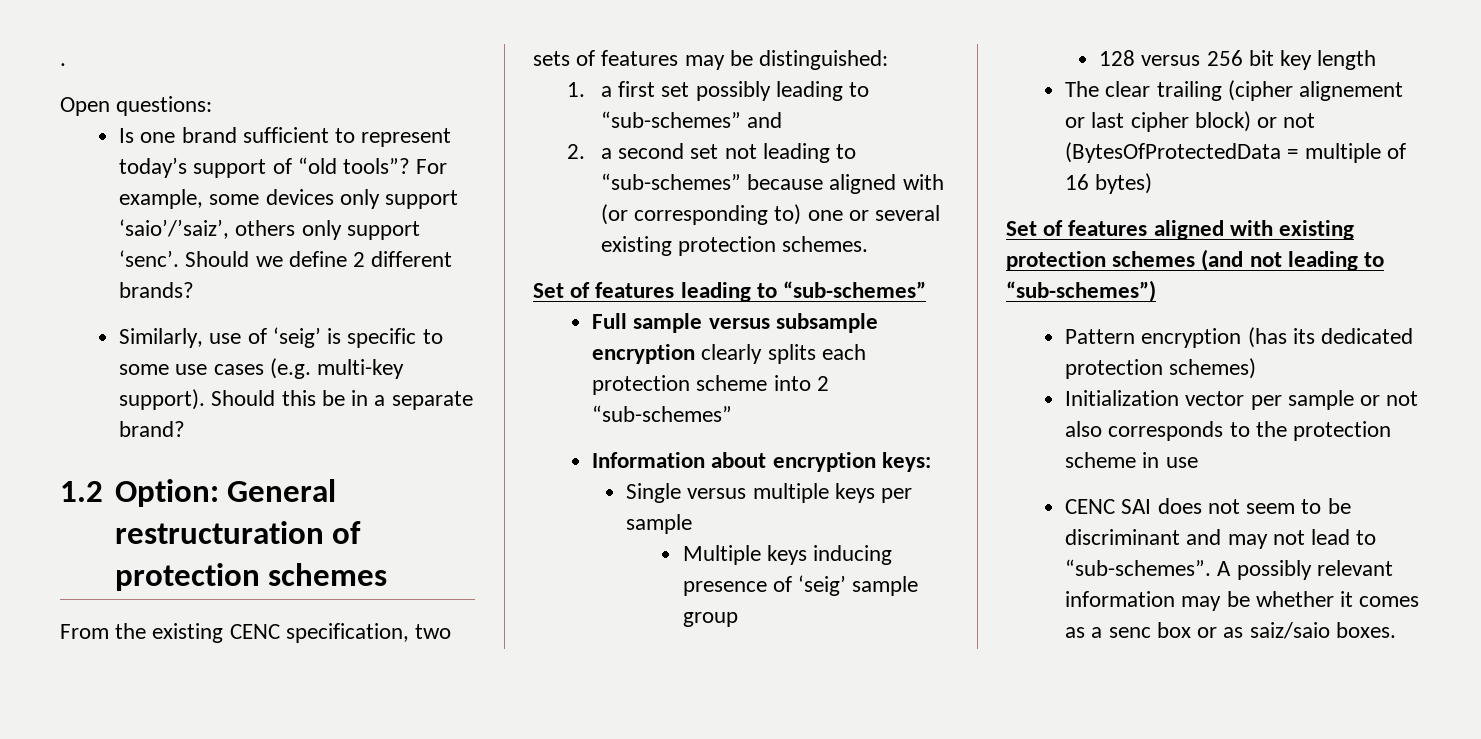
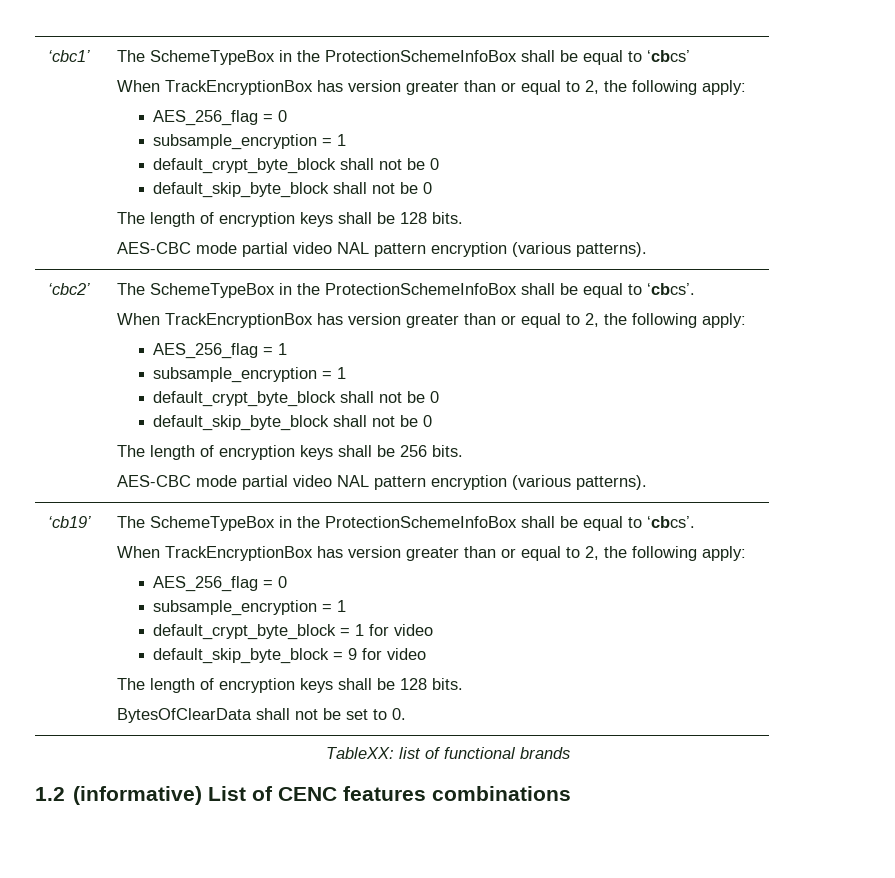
[60,63,66,66] [60,96,213,116] [119,127,452,147] [119,157,448,178] [119,189,459,209] [119,219,420,240] [119,250,453,267] [119,282,195,298] [119,327,443,348] [119,358,405,379] [119,389,473,410] [119,421,186,437] [60,479,337,507] [114,521,362,544] [114,563,388,591] [60,623,452,643] [533,50,889,70] [566,81,869,101] [600,111,783,128] [566,143,856,163] [600,173,944,194] [600,204,940,225] [600,236,869,256] [533,281,927,302] [592,313,878,333] [592,344,866,364] [592,375,829,395] [592,405,733,422] [592,452,931,472] [626,483,913,503] [626,514,693,534] [682,545,893,565] [682,575,919,596] [682,612,738,627] [1099,50,1377,70] [1065,80,1404,101] [1065,111,1316,132] [1065,142,1406,163] [1065,173,1153,194] [1006,220,1355,240] [1006,249,1385,271] [1006,280,1156,302] [1065,327,1414,348] [1065,358,1257,379] [1065,390,1419,410] [1065,421,1392,441] [1065,452,1198,468] [1065,498,1351,514] [1065,529,1377,549] [1065,559,1393,580] [1065,591,1420,611] [1065,622,1396,639] . // Open questions: // Is one brand sufficient to represent today’s support of “old tools”? For example, some devices only support ‘saio’/’saiz’, others only support ‘senc’. Should we define 2 different brands? // Similarly, use of ‘seig’ is specific to some use cases (e.g. multi-key support). Should this be in a separate brand? // 1.2 Option: General restructuration of protection schemes // From the existing CENC specification, two sets of features may be distinguished: // 1. a first set possibly leading to “sub-schemes” and // 2. a second set not leading to “sub-schemes” because aligned with (or corresponding to) one or several existing protection schemes. // Set of features leading to “sub-schemes” // Full sample versus subsample encryption clearly splits each protection scheme into 2 “sub-schemes” // Information about encryption keys: // Single versus multiple keys per sample // Multiple keys inducing presence of ‘seig’ sample group // 128 versus 256 bit key length // The clear trailing (cipher alignement or last cipher block) or not (BytesOfProtectedData = multiple of 16 bytes) // Set of features aligned with existing protection schemes (and not leading to “sub-schemes”) // Pattern encryption (has its dedicated protection schemes) // Initialization vector per sample or not also corresponds to the protection scheme in use // CENC SAI does not seem to be discriminant and may not lead to “sub-schemes”. A possibly relevant information may be whether it comes as a senc box or as saiz/saio boxes. -> [47,50,90,62] [116,50,690,65] [116,80,746,95] [153,110,288,126] [153,134,347,150] [153,158,440,174] [153,182,433,198] [116,212,463,227] [116,242,647,257] [47,283,90,295] [116,283,695,298] [116,313,746,328] [153,343,288,359] [153,367,347,383] [153,391,440,407] [153,415,433,431] [116,445,463,460] [116,475,647,490] [47,516,91,528] [116,516,695,531] [116,546,746,561] [153,576,288,592] [153,600,347,616] [153,624,434,640] [153,648,427,664] [116,678,463,693] [116,708,406,723] [325,747,570,759] [35,786,572,805] ‘cbc1’ | The SchemeTypeBox in the ProtectionSchemeInfoBox shall be equal to ‘cbcs’ // When TrackEncryptionBox has version greater than or equal to 2, the following apply: // AES_256_flag = 0 // subsample_encryption = 1 // default_crypt_byte_block shall not be 0 // default_skip_byte_block shall not be 0 // The length of encryption keys shall be 128 bits. // AES-CBC mode partial video NAL pattern encryption (various patterns). // ‘cbc2’ | The SchemeTypeBox in the ProtectionSchemeInfoBox shall be equal to ‘cbcs’. // When TrackEncryptionBox has version greater than or equal to 2, the following apply: // AES_256_flag = 1 // subsample_encryption = 1 // default_crypt_byte_block shall not be 0 // default_skip_byte_block shall not be 0 // The length of encryption keys shall be 256 bits. // AES-CBC mode partial video NAL pattern encryption (various patterns). // ‘cb19’ | The SchemeTypeBox in the ProtectionSchemeInfoBox shall be equal to ‘cbcs’. // When TrackEncryptionBox has version greater than or equal to 2, the following apply: // AES_256_flag = 0 // subsample_encryption = 1 // default_crypt_byte_block = 1 for video // default_skip_byte_block = 9 for video // The length of encryption keys shall be 128 bits. // BytesOfClearData shall not be set to 0. // TableXX: list of functional brands // 1.2 (informative) List of CENC features combinations

